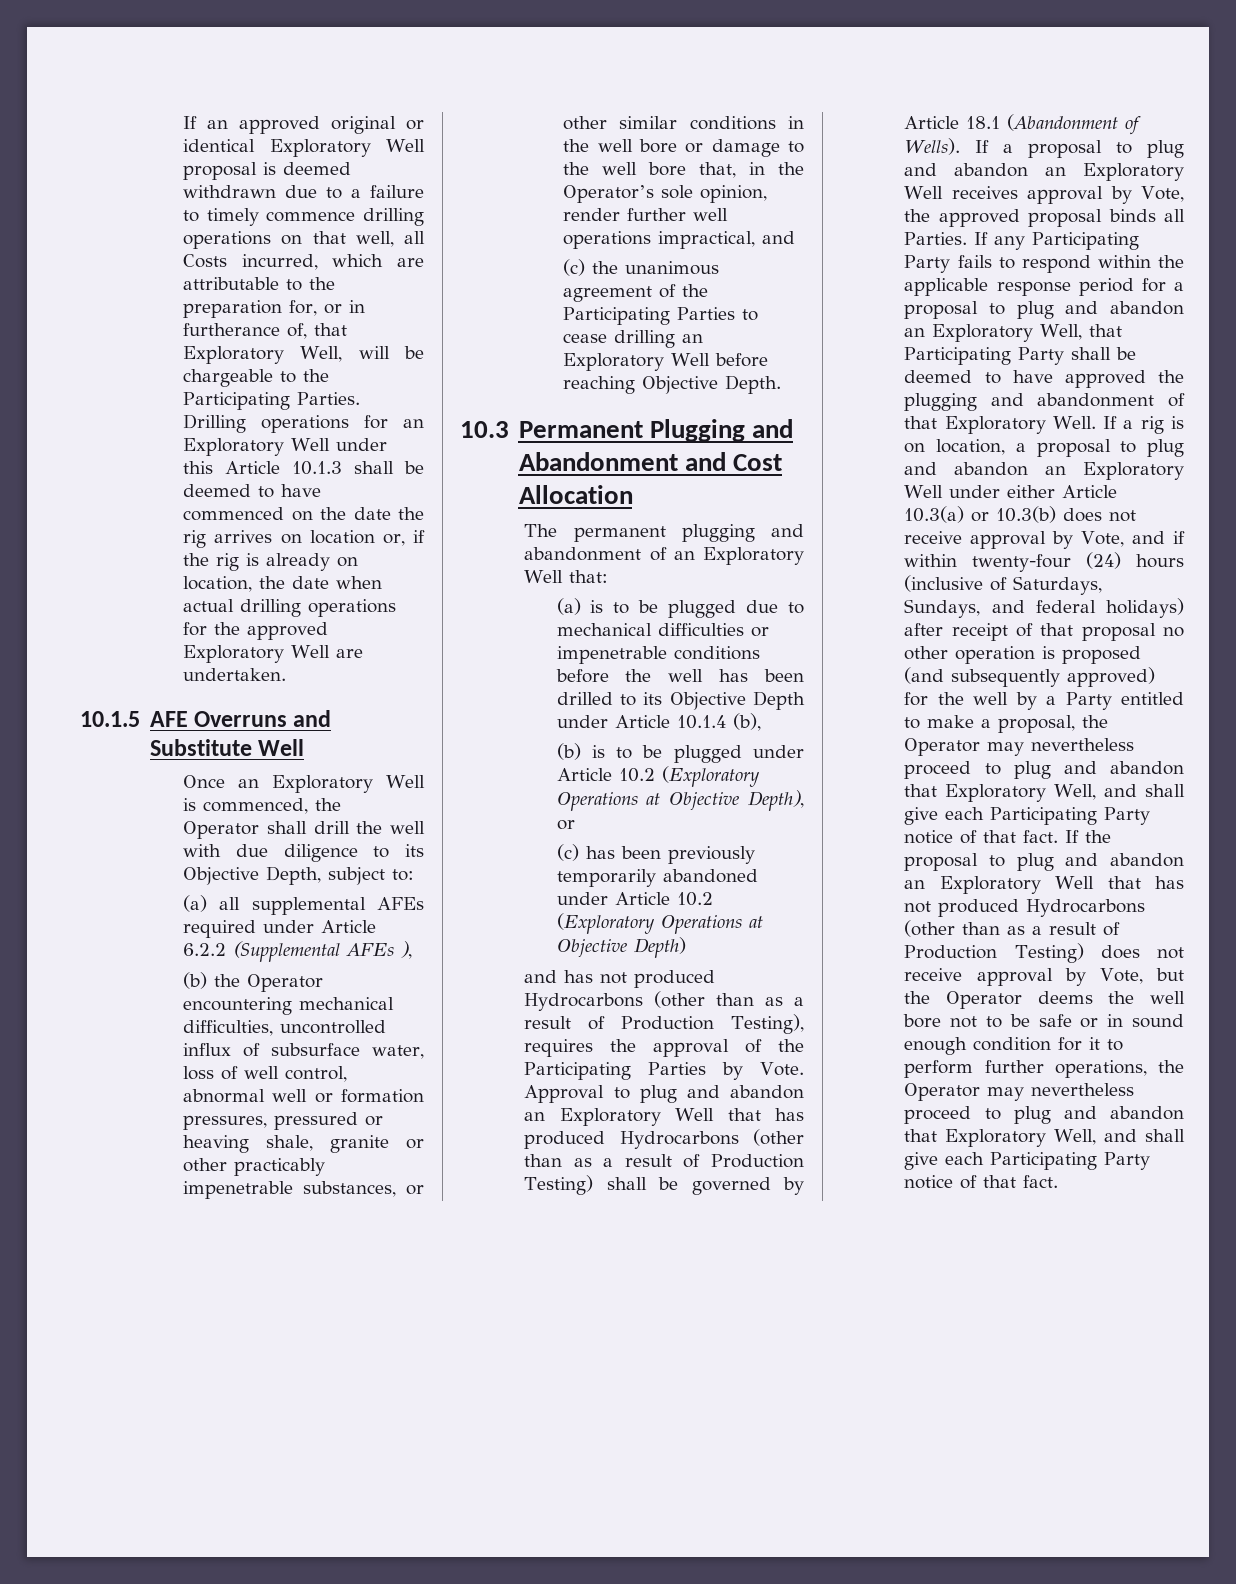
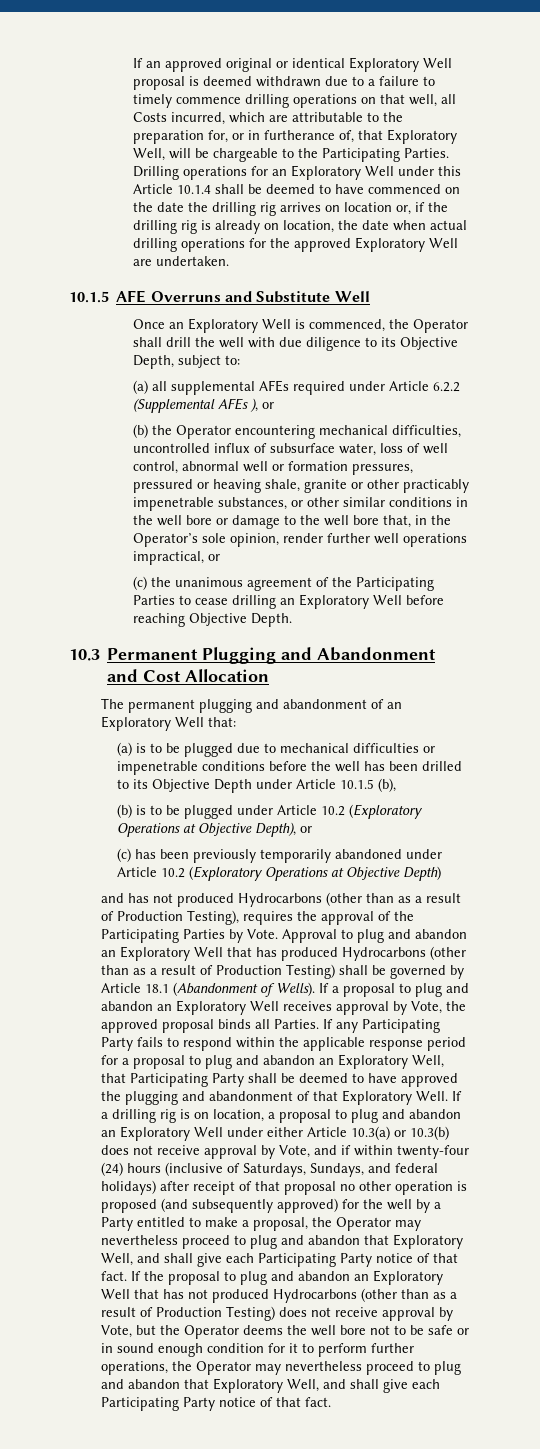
[292,461,343,475] 10.1.3 -> [177,185,212,194] 10.1.4
(424, 513) none -> [212,202,257,216] drilling
(210, 559) none -> [133,220,178,234] drilling
(413, 950) none -> [262,402,275,409] or
[762,231,796,244] and -> [208,554,221,561] or
[676,715,726,729] 10.1.4 -> [340,779,375,789] 10.1.5
(1134, 424) none -> [112,1109,157,1123] drilling

